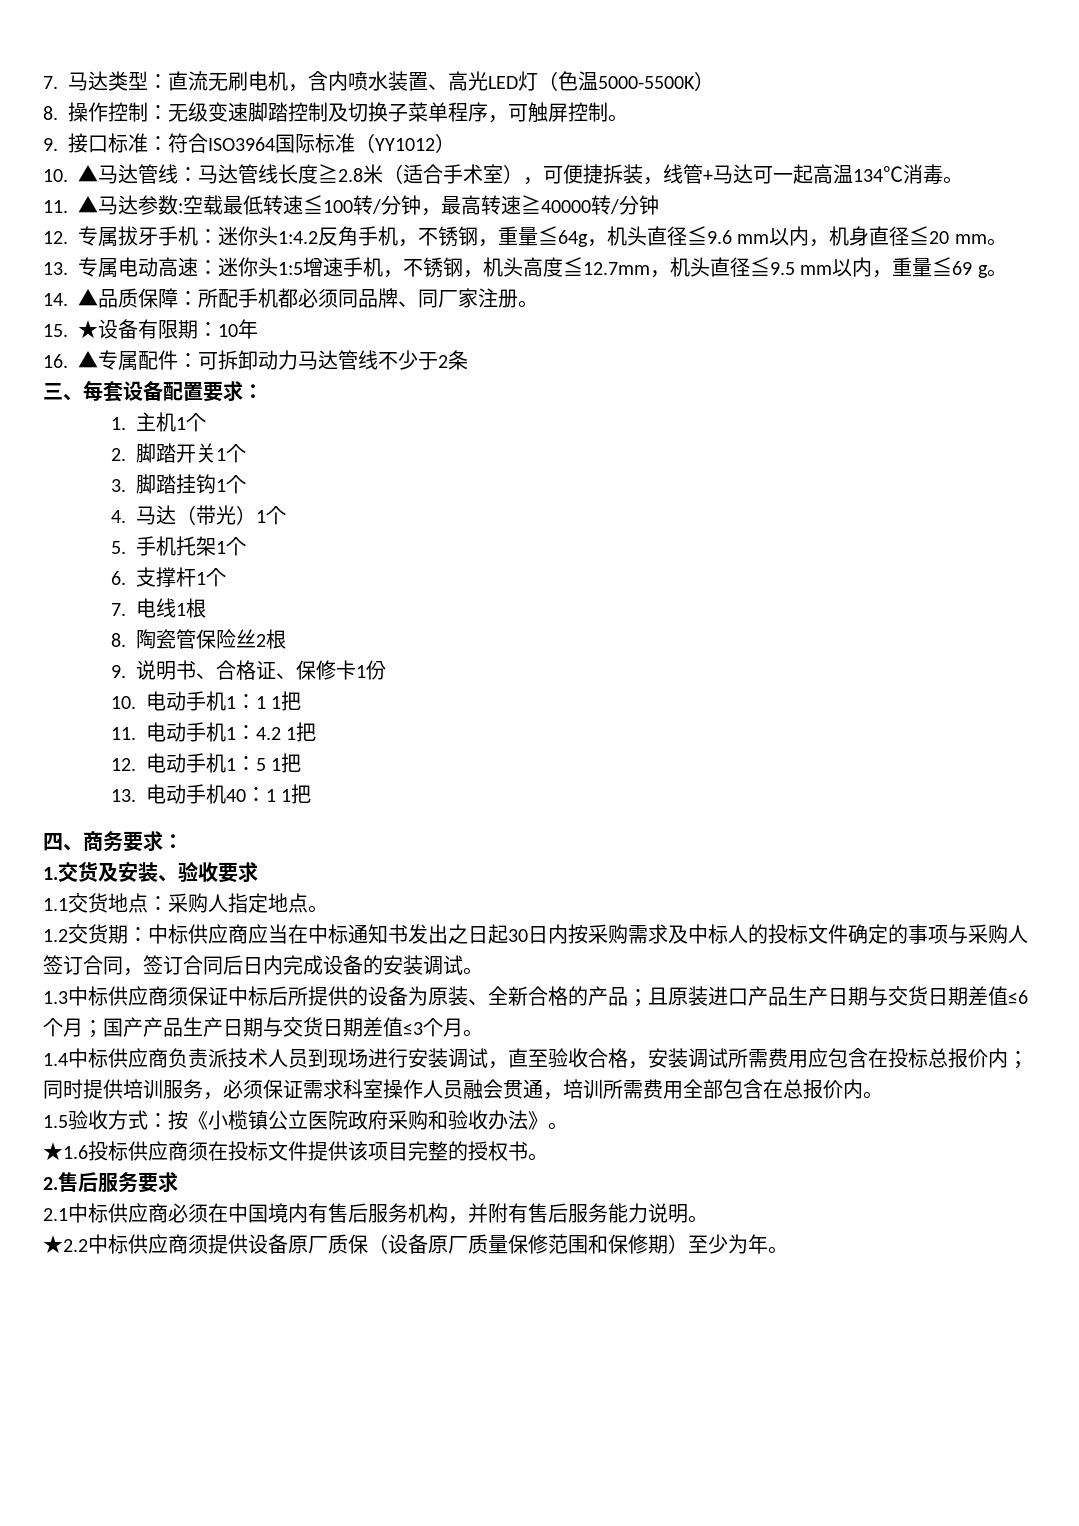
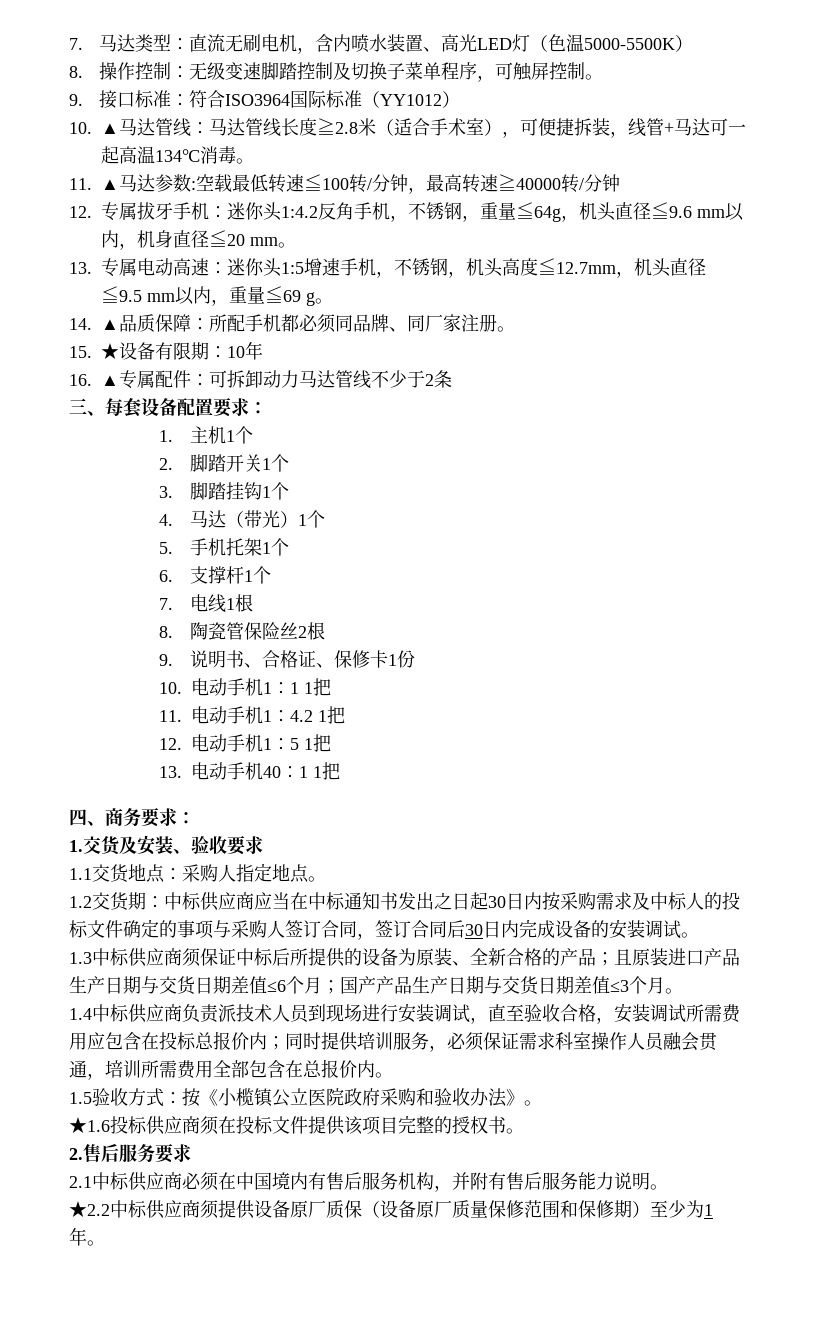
(243, 965) none -> [465,924,483,936] 30
(748, 1244) none -> [704,1204,713,1216] 1

